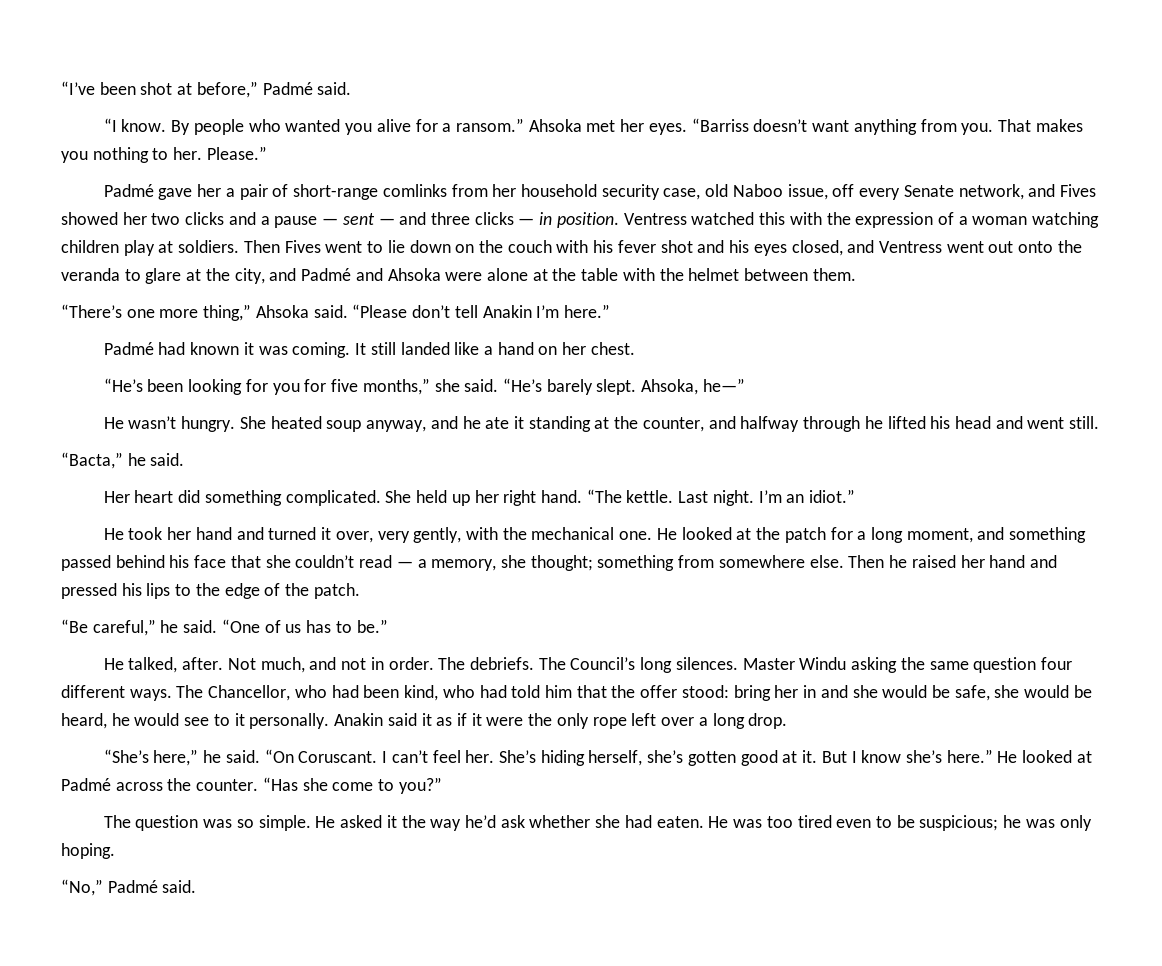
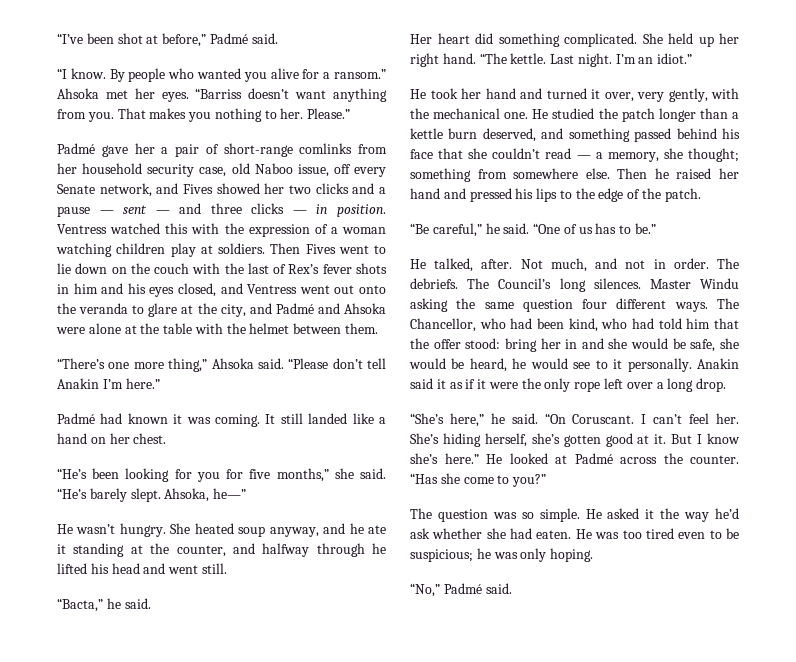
[593,240,693,253] his fever shot -> [224,263,387,274] [57,283,98,294] the last of Rex’s fever shots in him
[681,527,973,543] looked at the patch for a long moment, -> [552,108,739,122] [410,128,536,142] studied the patch longer than a kettle burn deserved,

